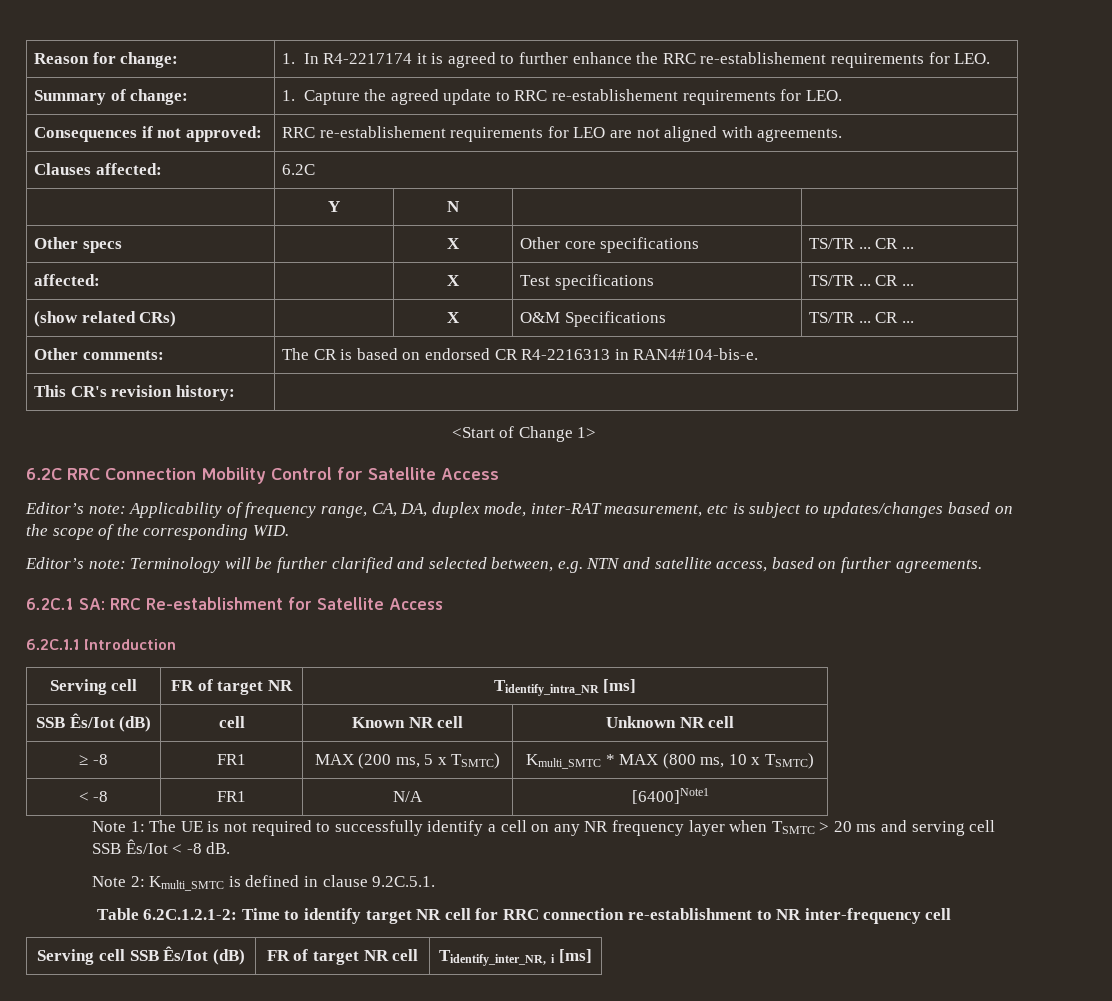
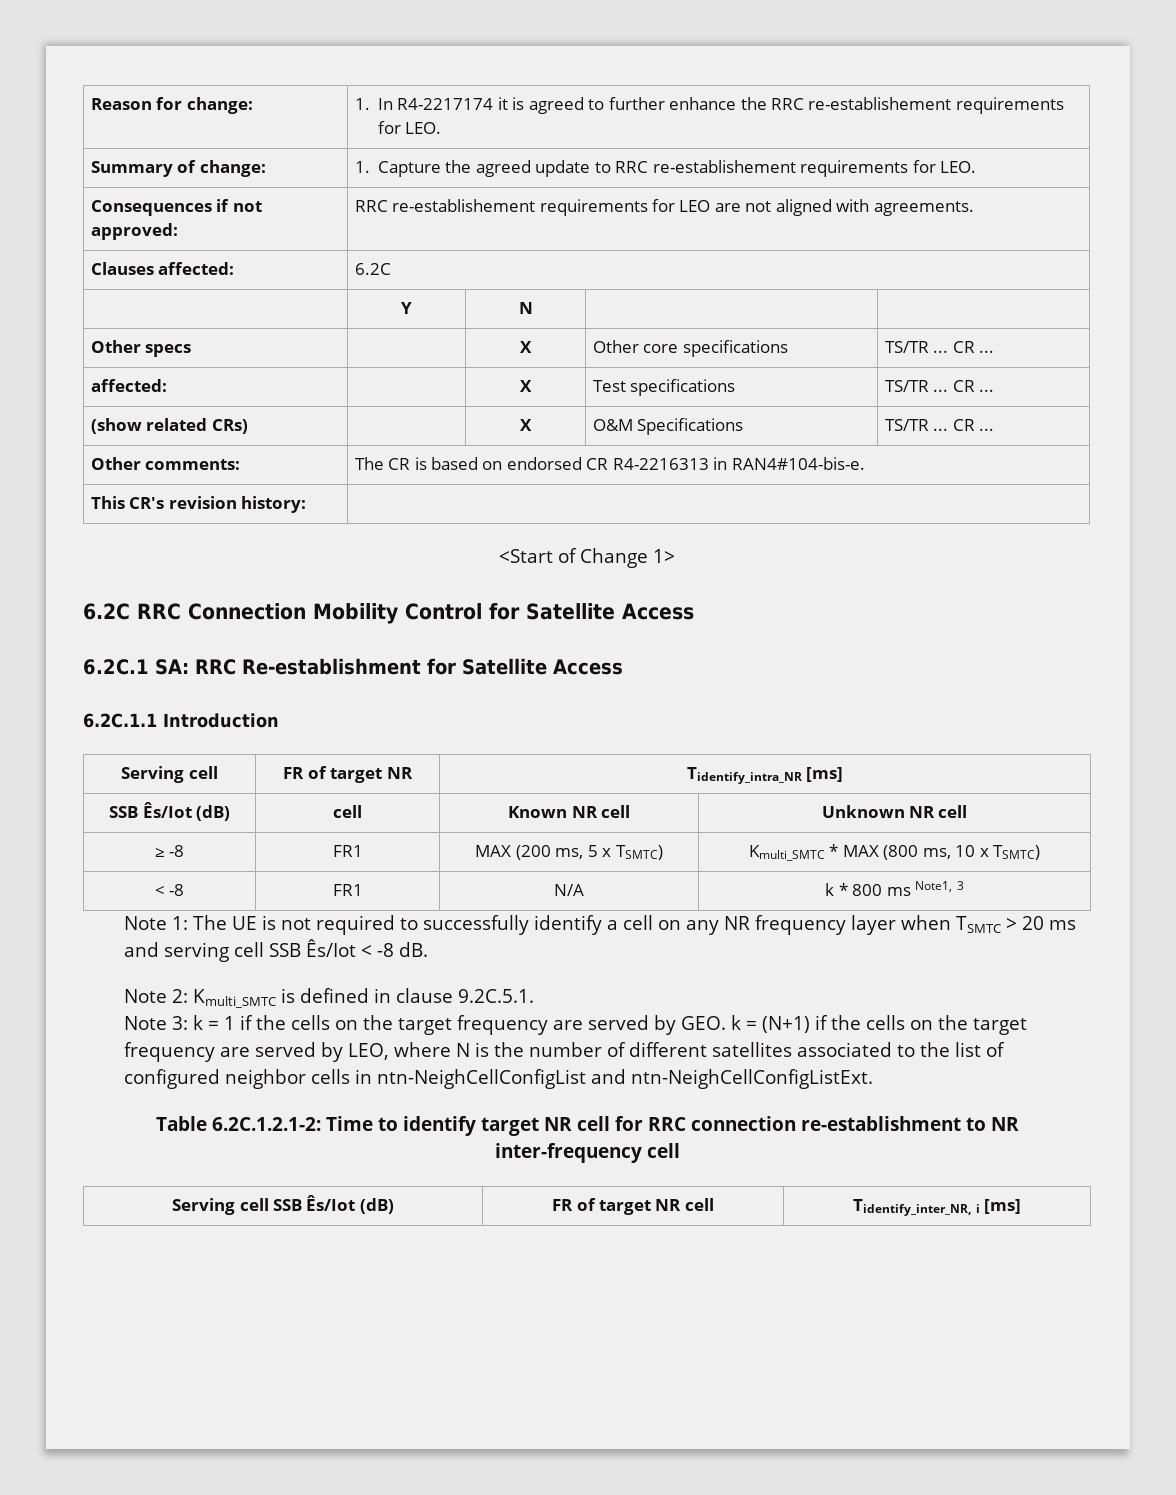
[25,502,1013,518] [26,524,289,540] [25,557,982,573] // Editor’s note: Applicability of frequency range, CA, DA, duplex mode, inter-RAT measurement, etc is subject to updates/changes based on the scope of the corresponding WID. // Editor’s note: Terminology will be further clarified and selected between, e.g. NTN and satellite access, based on further agreements. -> (694, 611) none
[631,788,709,804] [6400]Note1 -> [825,881,964,896] k * 800 ms Note1, 3
(436, 881) none -> [123,1015,1027,1035] [123,1042,1005,1062] [123,1069,873,1089] // Note 3: k = 1 if the cells on the target frequency are served by GEO. k = (N+1) if the cells on the target frequency are served by LEO, where N is the number of different satellites associated to the list of configured neighbor cells in ntn-NeighCellConfigList and ntn-NeighCellConfigListExt.

